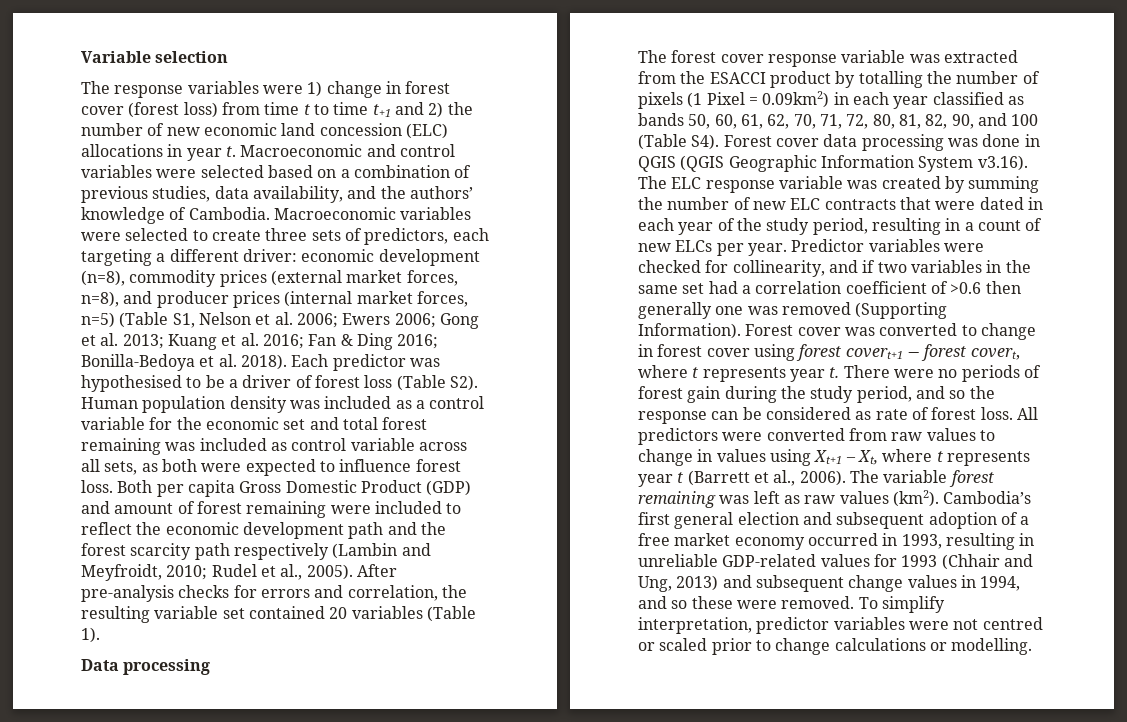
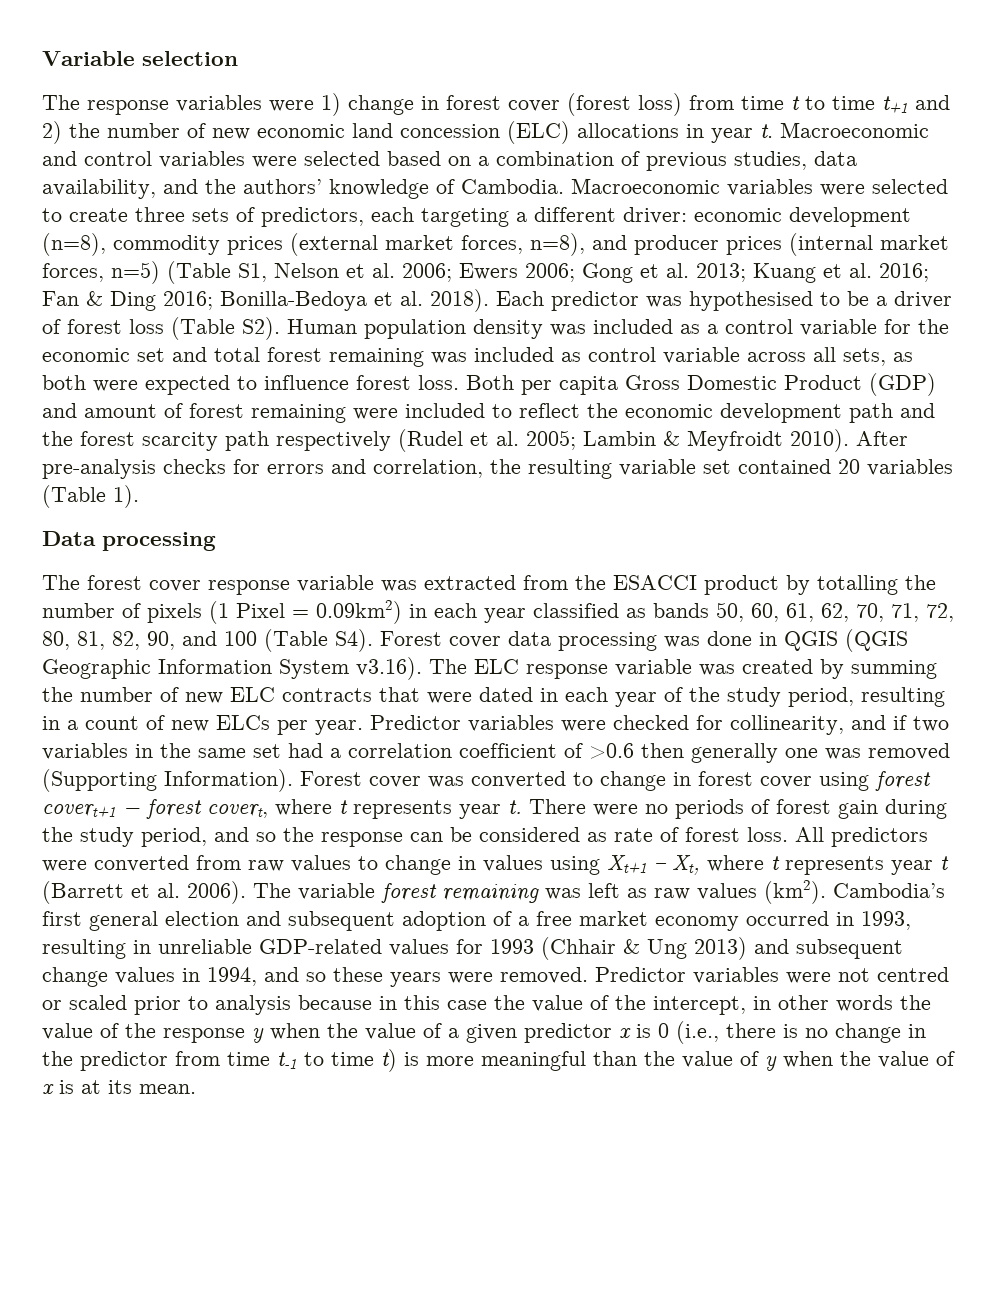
[332,543,431,559] [81,564,353,581] (Lambin and Meyfroidt, 2010; Rudel et al., 2005). -> [398,429,849,452] (Rudel et al. 2005; Lambin & Meyfroidt 2010).
[773,470,796,486] al., -> [157,883,180,898] al.
[1003,554,1033,567] [638,576,672,592] and Ung, -> [623,939,687,959] & Ung
(733, 602) none -> [390,972,441,987] years
[858,596,945,613] [638,617,830,634] To simplify interpretation, predictor -> [595,967,686,982] Predictor
[775,638,1033,655] change calculations or modelling. -> [215,995,931,1015] [42,1021,926,1044] [42,1049,955,1072] [42,1080,196,1094] analysis because in this case the value of the intercept, in other words the value of the response y when the value of a given predictor x is 0 (i.e., there is no change in the predictor from time t-1 to time t) is more meaningful than the value of y when the value of x is at its mean.

